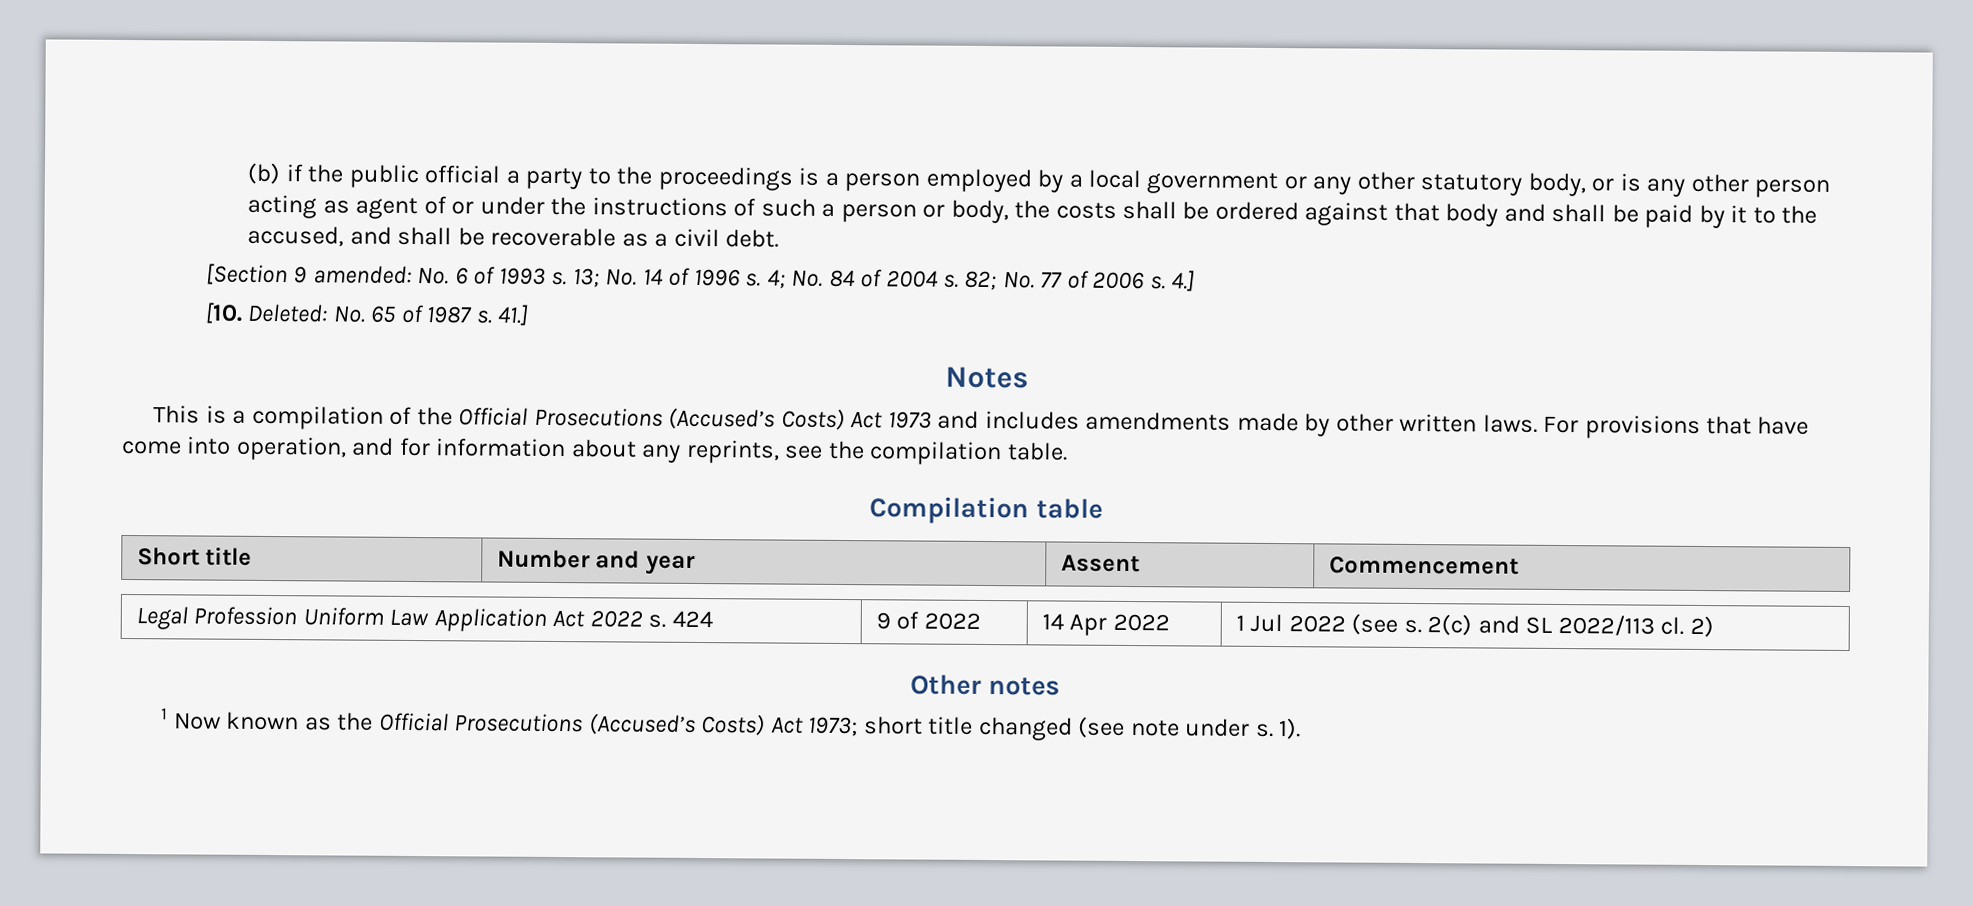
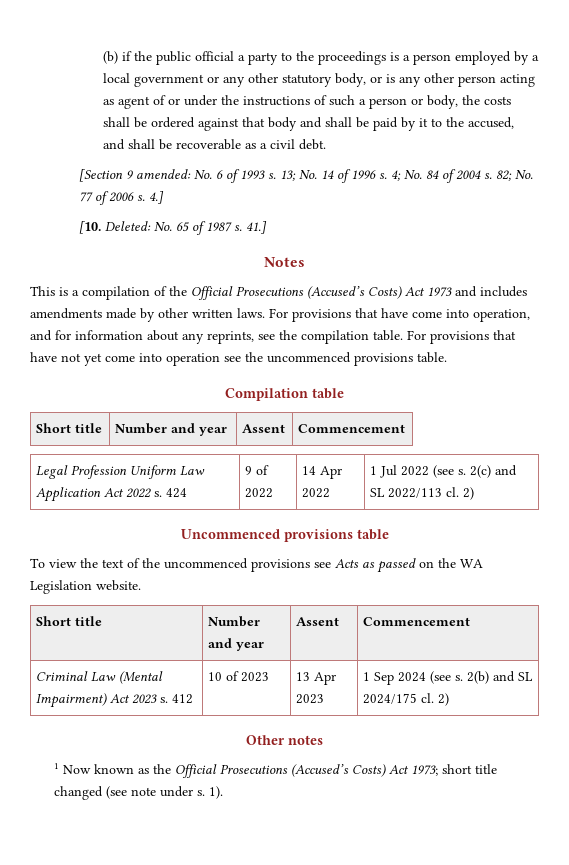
(1068, 451) none -> [407,330,516,344] [30,352,447,366] For provisions that have not yet come into operation see the uncommenced provisions table.
(1714, 626) none -> [180,529,389,542] [30,558,483,573] [30,580,141,594] [35,616,102,626] [207,616,260,627] [207,638,264,651] [295,617,339,626] [362,617,470,626] [35,671,163,684] [35,693,193,708] [207,671,269,682] [295,672,336,685] [295,694,324,704] [362,671,533,685] [362,693,449,706] // Uncommenced provisions table // To view the text of the uncommenced provisions see Acts as passed on the WA Legislation website. // Short title | Number and year | Assent | Commencement // Criminal Law (Mental Impairment) Act 2023 s. 412 | 10 of 2023 | 13 Apr 2023 | 1 Sep 2024 (see s. 2(b) and SL 2024/175 cl. 2)

